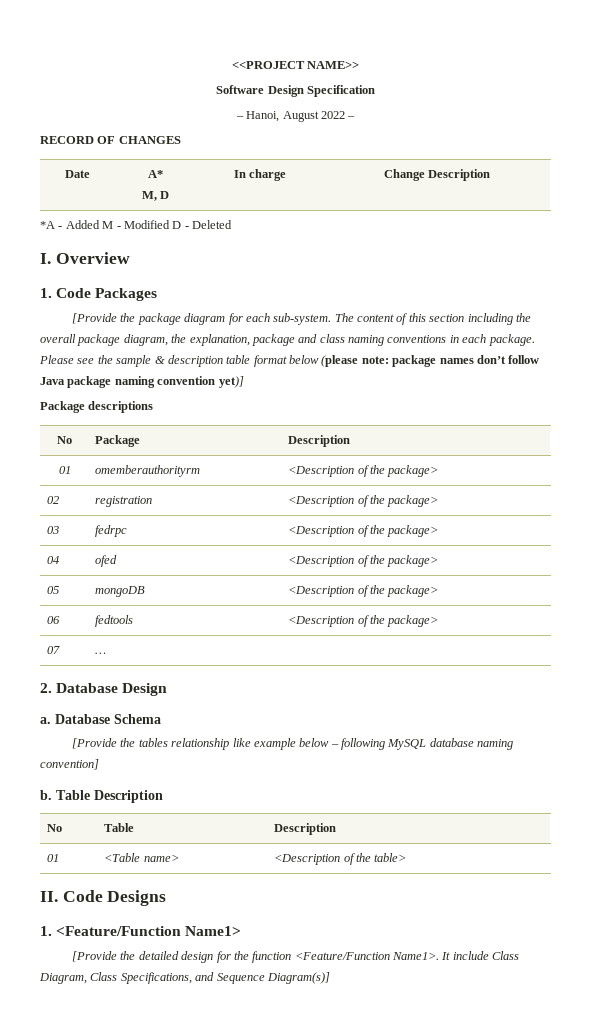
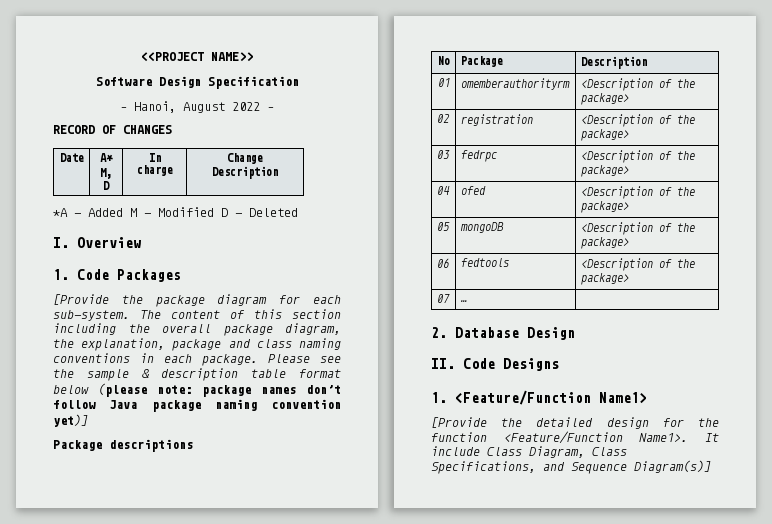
[40,714,161,724] [72,738,514,750] [40,759,99,770] [40,790,163,803] [47,824,63,832] [104,823,135,832] [274,823,337,835] [47,854,60,862] [104,853,179,862] [274,853,407,865] // a. Database Schema // [Provide the tables relationship like example below – following MySQL database naming convention] // b. Table Description // No | Table | Description // 01 | <Table name> | <Description of the table> -> (575, 333) none

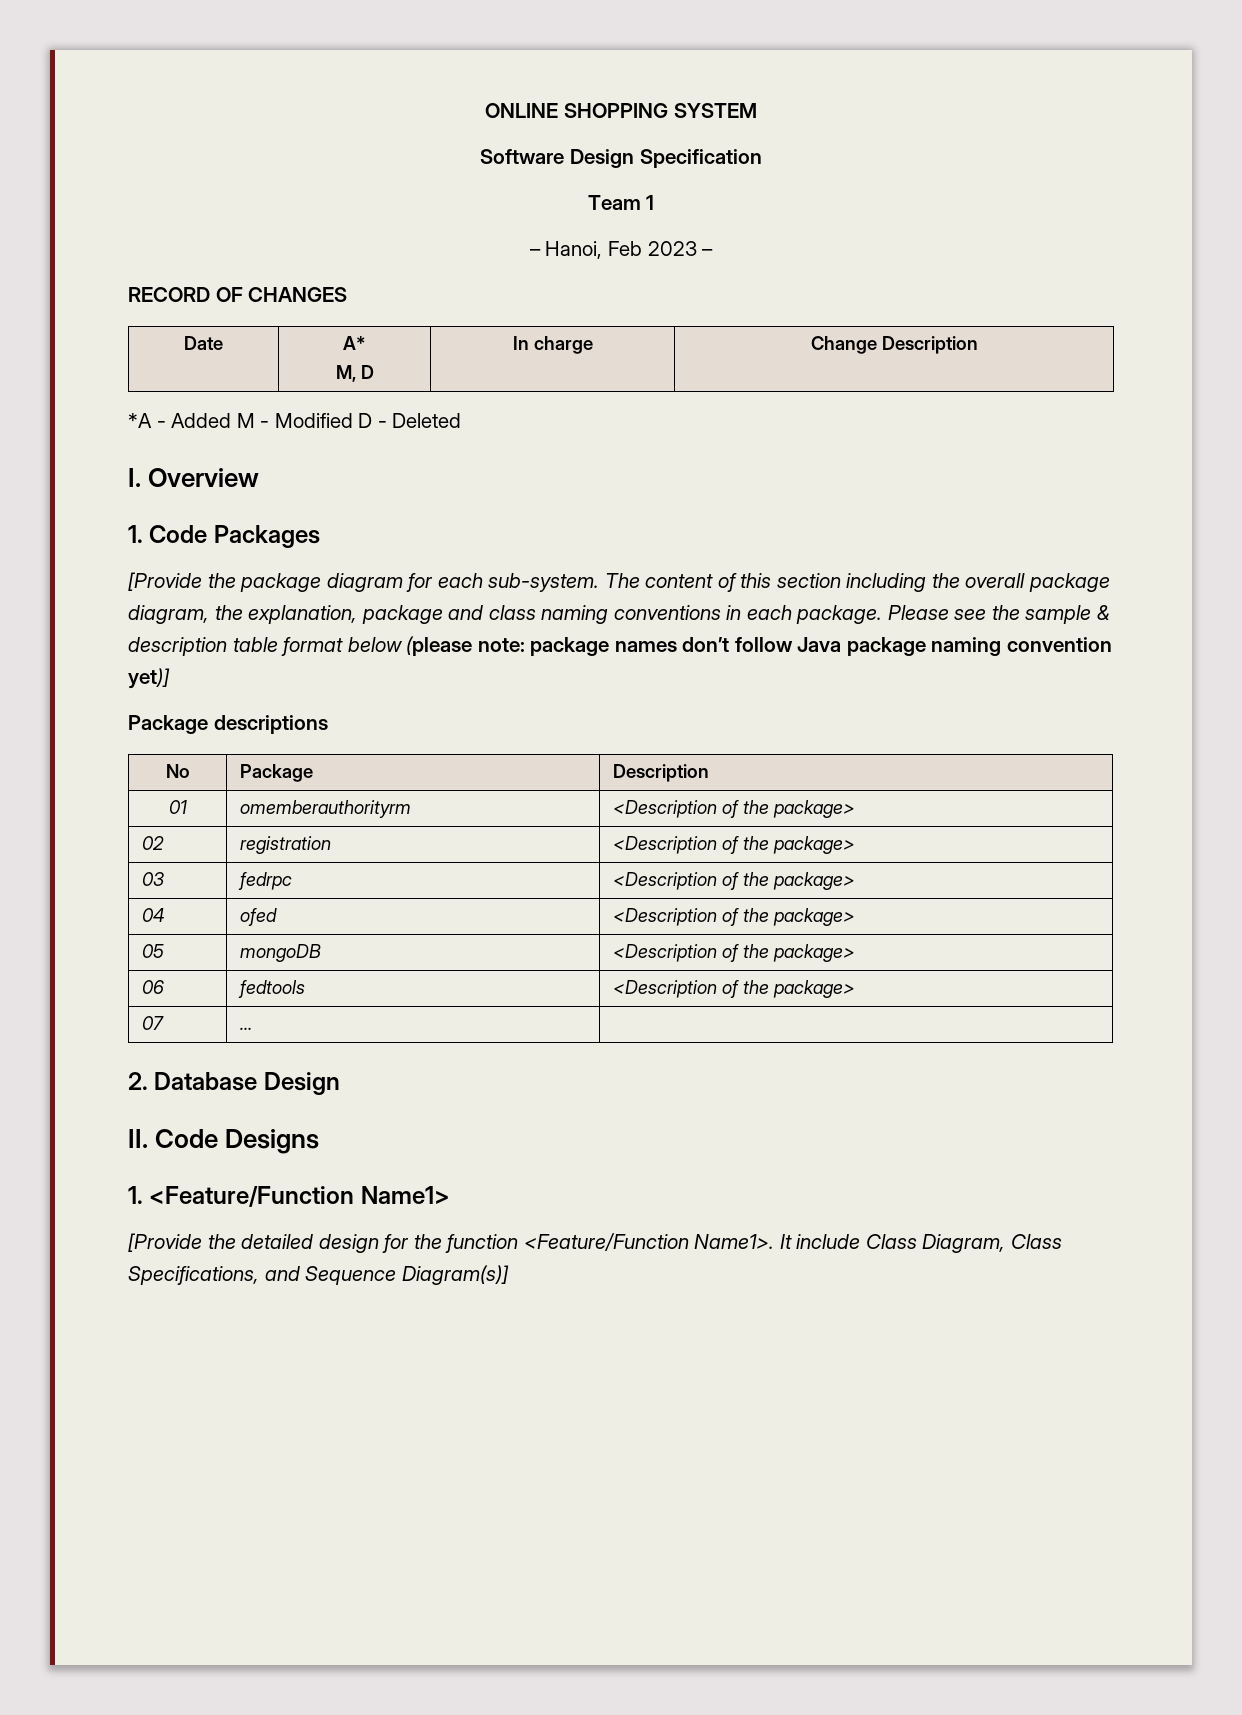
[141,52,253,62] <<PROJECT NAME>> -> [485,103,757,118] ONLINE SHOPPING SYSTEM
(299, 82) none -> [587,195,655,210] // Team 1
[183,102,260,113] August 2022 -> [608,241,697,256] Feb 2023

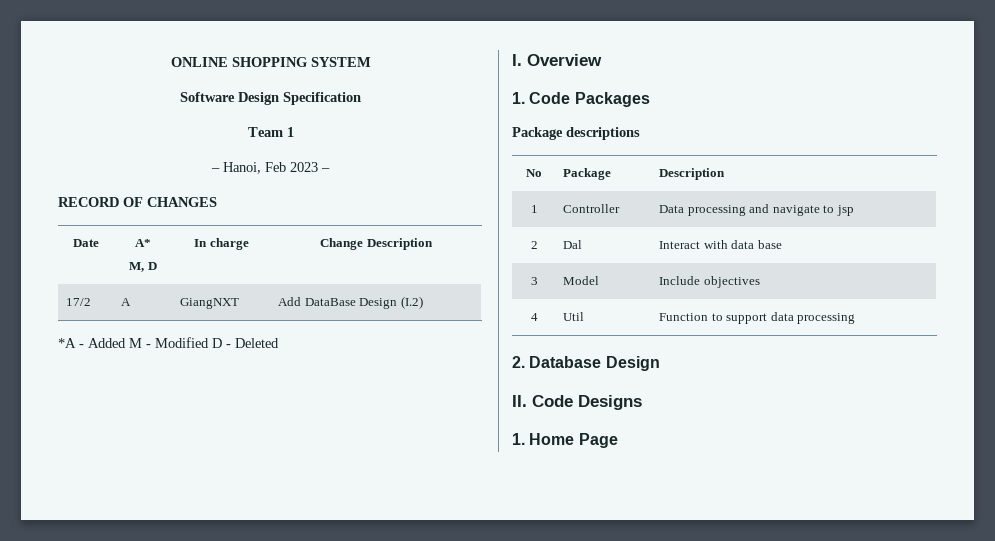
(978, 345) none -> [66,298,92,306] [121,298,132,306] [180,298,240,309] [278,296,423,309] // 17/2 | A | GiangNXT | Add DataBase Design (I.2)
[128,572,1111,592] [128,605,1111,624] [128,636,1112,656] [128,668,170,689] // [Provide the package diagram for each sub-system. The content of this section including the overall package diagram, the explanation, package and class naming conventions in each package. Please see the sample & description table format below (please note: package names don’t follow Java package naming convention yet)] -> (650, 99) none
[168,800,187,814] [239,800,411,818] [612,800,855,818] [141,836,164,850] [239,836,331,854] [612,836,855,854] [141,872,165,886] [237,872,292,890] [612,872,855,890] [141,908,164,922] [239,908,277,926] [612,908,855,926] [141,944,164,958] [239,944,321,962] [612,944,855,962] [141,980,164,994] [237,980,305,998] [612,980,855,998] [141,1016,164,1030] [239,1027,252,1030] 01 | omemberauthorityrm | <Description of the package> // 02 | registration | <Description of the package> // 03 | fedrpc | <Description of the package> // 04 | ofed | <Description of the package> // 05 | mongoDB | <Description of the package> // 06 | fedtools | <Description of the package> // 07 | … | -> [530,205,538,213] [563,204,621,213] [659,204,854,216] [530,241,538,249] [563,240,583,249] [659,240,782,249] [530,277,538,285] [563,276,600,285] [659,276,760,288] [530,313,538,321] [563,312,585,321] [659,312,856,324] 1 | Controller | Data processing and navigate to jsp // 2 | Dal | Interact with data base // 3 | Model | Include objectives // 4 | Util | Function to support data processing
[149,1186,450,1207] [128,1233,1062,1253] [128,1265,509,1285] <Feature/Function Name1> // [Provide the detailed design for the function <Feature/Function Name1>. It include Class Diagram, Class Specifications, and Sequence Diagram(s)] -> [529,433,618,448] Home Page

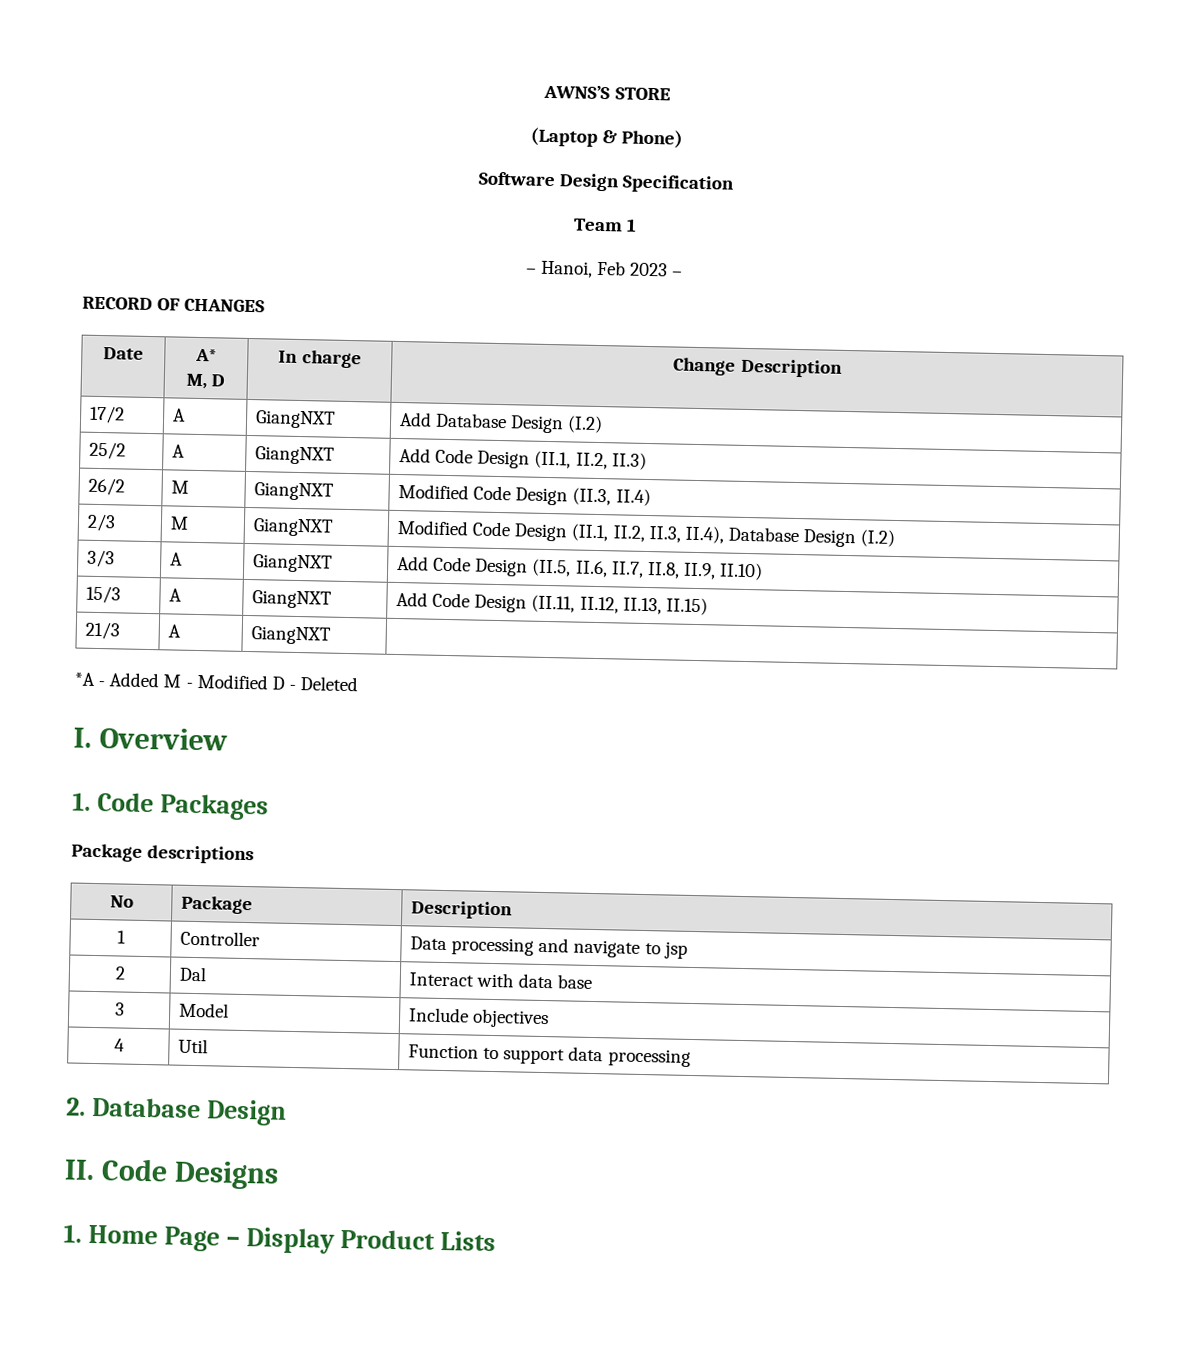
[170,57,371,67] ONLINE SHOPPING SYSTEM -> [543,84,671,101] [529,127,684,149] AWNS’S STORE // (Laptop & Phone)
[304,296,423,309] DataBase Design (I.2) -> [435,412,604,434] [88,441,126,460] [171,444,185,458] [254,446,335,465] [398,447,647,470] [87,477,125,496] [170,480,189,494] [253,482,334,501] [397,483,651,507] [86,513,116,532] [169,516,189,530] [252,518,334,537] [396,519,896,548] [86,549,115,568] [169,552,183,566] [252,554,333,573] [396,555,764,581] [85,585,121,604] [168,588,182,602] [251,590,332,609] [395,591,708,616] [84,621,120,640] [167,624,181,638] [250,626,331,645] Database Design (I.2) // 25/2 | A | GiangNXT | Add Code Design (II.1, II.2, II.3) // 26/2 | M | GiangNXT | Modified Code Design (II.3, II.4) // 2/3 | M | GiangNXT | Modified Code Design (II.1, II.2, II.3, II.4), Database Design (I.2) // 3/3 | A | GiangNXT | Add Code Design (II.5, II.6, II.7, II.8, II.9, II.10) // 15/3 | A | GiangNXT | Add Code Design (II.11, II.12, II.13, II.15) // 21/3 | A | GiangNXT |
(618, 440) none -> [225,1227,497,1254] – Display Product Lists

